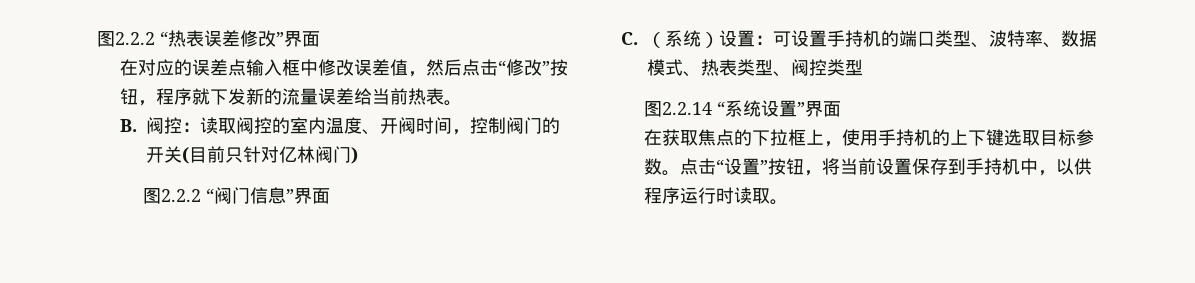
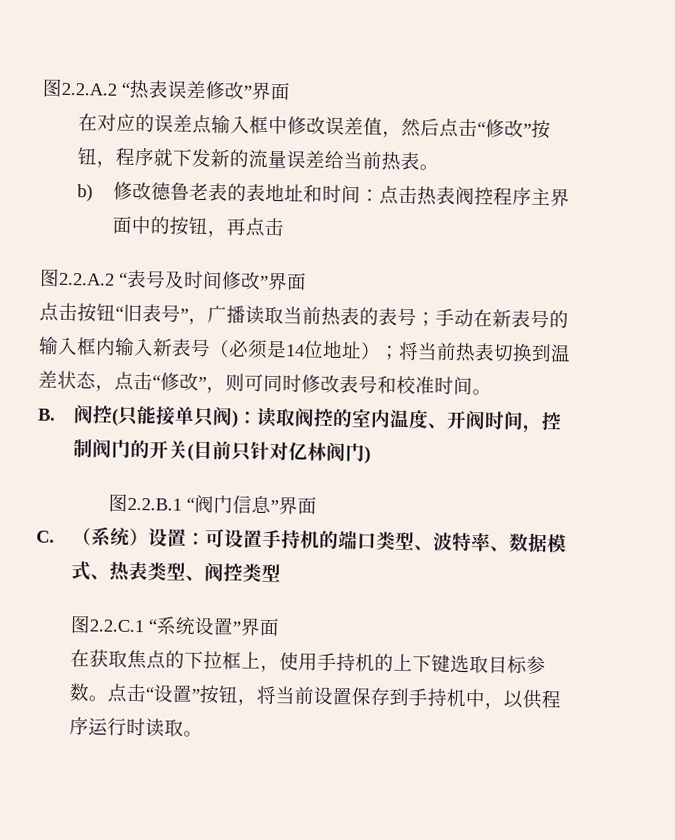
[97,31,155,47] 图2.2.2 -> [42,78,117,97] 图2.2.A.2
[119,117,182,134] B.阀控 -> [77,181,571,207] [112,215,285,238] [39,268,307,291] [39,302,569,329] [38,336,571,363] [38,370,492,396] [37,404,240,428] b)修改德鲁老表的表地址和时间：点击热表阀控程序主界面中的按钮，再点击 // 图2.2.A.2 “表号及时间修改”界面 // 点击按钮“旧表号”，广播读取当前热表的表号；手动在新表号的输入框内输入新表号（必须是14位地址）；将当前热表切换到温差状态，点击“修改”，则可同时修改表号和校准时间。 // B.阀控(只能接单只阀)
[160,189,201,202] 2.2.2 -> [127,497,183,511] 2.2.B.1
[661,102,712,115] 2.2.14 -> [89,619,146,633] 2.2.C.1

